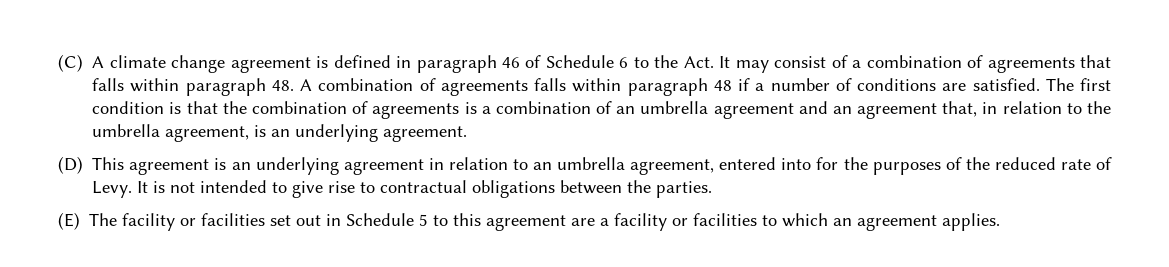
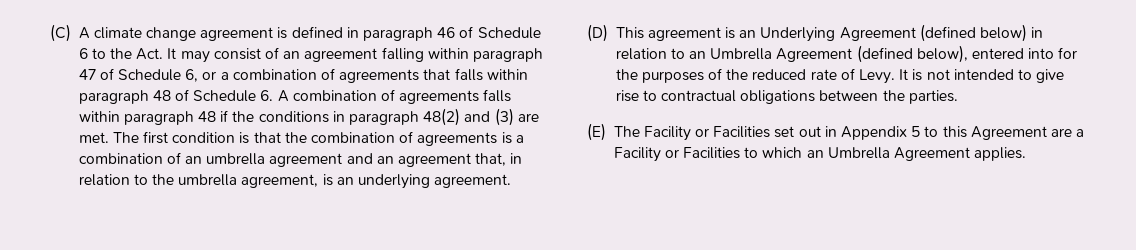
(848, 61) none -> [283,47,543,62] [78,68,217,82] an agreement falling within paragraph 47 of Schedule 6, or
[271,80,294,91] 48. -> [152,89,274,102] 48 of Schedule 6.
[755,78,1040,91] a number of conditions are satisfied. -> [232,108,539,126] [78,132,109,143] the conditions in paragraph 48(2) and (3) are met.
[255,157,715,175] underlying agreement in relation to an umbrella agreement, -> [760,24,1044,42] [615,45,968,63] Underlying Agreement (defined below) in relation to an Umbrella Agreement (defined below),
[122,213,266,231] facility or facilities -> [643,126,771,141] Facility or Facilities
[346,213,415,226] Schedule -> [841,126,908,140] Appendix
[486,215,567,231] agreement -> [970,126,1047,140] Agreement
[614,213,758,231] facility or facilities -> [613,147,741,162] Facility or Facilities
[857,215,938,231] agreement -> [827,147,971,161] Umbrella Agreement

